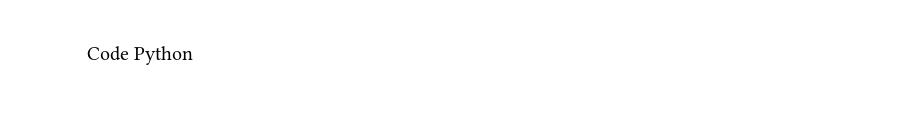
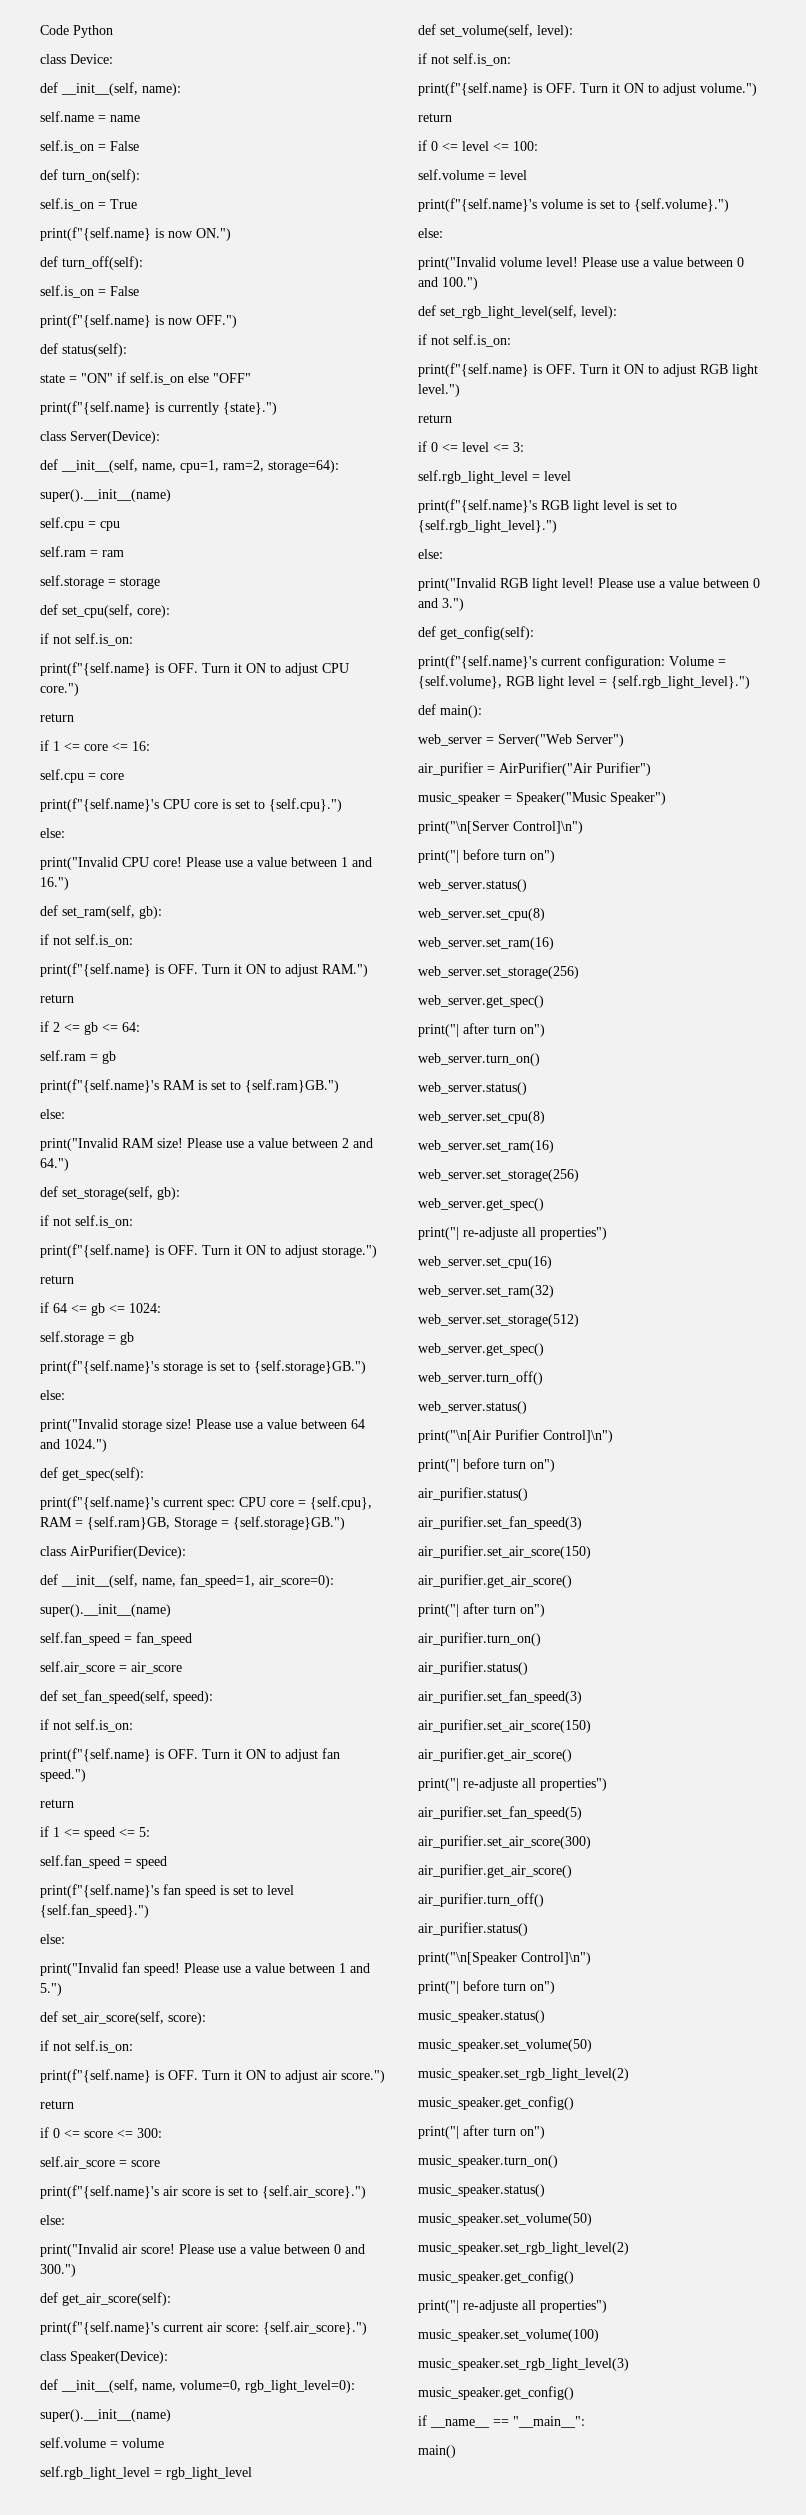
(194, 55) none -> [40,54,113,64] [40,82,181,96] [40,111,140,122] [40,140,139,153] [40,169,140,183] [40,198,137,211] [40,227,231,241] [40,256,143,270] [40,285,139,298] [40,314,237,328] [40,343,127,357] [40,372,251,385] [40,401,277,415] [40,431,160,444] [40,459,339,473] [40,489,171,502] [40,517,120,531] [40,546,124,557] [40,575,160,589] [40,604,170,618] [40,633,133,646] [40,662,349,676] [40,683,79,696] [40,713,74,722] [40,740,150,751] [40,769,124,783] [40,798,342,812] [40,828,65,838] [40,857,372,870] [40,877,69,890] [40,905,162,919] [40,934,133,947] [40,963,368,977] [40,994,74,1003] [40,1021,140,1035] [40,1050,116,1064] [40,1079,339,1093] [40,1109,65,1119] [40,1138,373,1151] [40,1158,69,1171] [40,1186,180,1200] [40,1215,133,1228] [40,1244,377,1258] [40,1275,74,1284] [40,1302,161,1316] [40,1331,134,1345] [40,1360,366,1374] [40,1390,65,1400] [40,1419,365,1432] [40,1439,107,1452] [40,1467,144,1481] [40,1496,372,1510] [40,1516,345,1530] [40,1545,186,1559] [40,1574,334,1588] [40,1604,171,1617] [40,1632,192,1646] [40,1661,182,1674] [40,1690,213,1704] [40,1719,133,1732] [40,1748,340,1762] [40,1769,86,1782] [40,1799,74,1808] [40,1826,150,1840] [40,1855,167,1869] [40,1884,294,1898] [40,1904,149,1918] [40,1934,65,1944] [40,1962,370,1976] [40,1983,62,1996] [40,2011,206,2025] [40,2040,133,2053] [40,2069,385,2083] [40,2100,74,2109] [40,2127,162,2138] [40,2156,160,2169] [40,2185,366,2199] [40,2215,65,2225] [40,2244,365,2257] [40,2264,76,2277] [40,2292,171,2306] [40,2321,367,2335] [40,2351,168,2364] [40,2379,355,2393] [40,2409,171,2422] [40,2437,164,2448] [40,2466,252,2480] [418,24,573,38] [418,53,511,66] [418,82,757,96] [418,113,452,122] [418,140,538,151] [418,169,527,180] [418,198,729,212] [418,228,443,238] [418,257,744,270] [418,277,478,290] [418,305,617,319] [418,334,511,347] [418,363,758,377] [418,384,460,397] [418,414,452,423] [418,441,524,452] [418,470,571,484] [418,499,677,513] [418,519,557,533] [418,549,443,559] [418,578,760,591] [418,598,464,611] [418,626,534,640] [418,655,726,669] [418,675,750,689] [418,704,482,718] [418,734,624,747] [418,762,651,776] [418,792,666,805] [418,821,583,834] [418,849,555,863] [418,879,527,892] [418,908,545,921] [418,937,554,950] [418,966,579,979] [418,995,544,1008] [418,1023,545,1037] [418,1053,540,1066] [418,1082,527,1095] [418,1111,545,1124] [418,1140,554,1153] [418,1169,579,1182] [418,1198,544,1211] [418,1227,607,1240] [418,1256,552,1269] [418,1285,554,1298] [418,1314,579,1327] [418,1343,544,1356] [418,1371,543,1385] [418,1401,527,1414] [418,1429,613,1443] [418,1458,555,1472] [418,1487,528,1501] [418,1516,582,1530] [418,1545,591,1559] [418,1574,572,1588] [418,1603,545,1617] [418,1632,541,1646] [418,1661,528,1675] [418,1690,582,1704] [418,1719,591,1733] [418,1748,572,1762] [418,1778,607,1791] [418,1806,582,1820] [418,1835,591,1849] [418,1864,572,1878] [418,1893,544,1907] [418,1922,528,1936] [418,1952,591,1965] [418,1980,555,1994] [418,2010,545,2023] [418,2039,592,2052] [418,2068,629,2081] [418,2096,574,2110] [418,2125,545,2139] [418,2155,558,2168] [418,2184,545,2197] [418,2213,592,2226] [418,2242,629,2255] [418,2270,574,2284] [418,2300,607,2313] [418,2329,599,2342] [418,2358,629,2371] [418,2386,574,2400] [418,2415,585,2428] [418,2445,456,2458] // class Device: // def __init__(self, name): // self.name = name // self.is_on = False // def turn_on(self): // self.is_on = True // print(f"{self.name} is now ON.") // def turn_off(self): // self.is_on = False // print(f"{self.name} is now OFF.") // def status(self): // state = "ON" if self.is_on else "OFF" // print(f"{self.name} is currently {state}.") // class Server(Device): // def __init__(self, name, cpu=1, ram=2, storage=64): // super().__init__(name) // self.cpu = cpu // self.ram = ram // self.storage = storage // def set_cpu(self, core): // if not self.is_on: // print(f"{self.name} is OFF. Turn it ON to adjust CPU core.") // return // if 1 <= core <= 16: // self.cpu = core // print(f"{self.name}'s CPU core is set to {self.cpu}.") // else: // print("Invalid CPU core! Please use a value between 1 and 16.") // def set_ram(self, gb): // if not self.is_on: // print(f"{self.name} is OFF. Turn it ON to adjust RAM.") // return // if 2 <= gb <= 64: // self.ram = gb // print(f"{self.name}'s RAM is set to {self.ram}GB.") // else: // print("Invalid RAM size! Please use a value between 2 and 64.") // def set_storage(self, gb): // if not self.is_on: // print(f"{self.name} is OFF. Turn it ON to adjust storage.") // return // if 64 <= gb <= 1024: // self.storage = gb // print(f"{self.name}'s storage is set to {self.storage}GB.") // else: // print("Invalid storage size! Please use a value between 64 and 1024.") // def get_spec(self): // print(f"{self.name}'s current spec: CPU core = {self.cpu}, RAM = {self.ram}GB, Storage = {self.storage}GB.") // class AirPurifier(Device): // def __init__(self, name, fan_speed=1, air_score=0): // super().__init__(name) // self.fan_speed = fan_speed // self.air_score = air_score // def set_fan_speed(self, speed): // if not self.is_on: // print(f"{self.name} is OFF. Turn it ON to adjust fan speed.") // return // if 1 <= speed <= 5: // self.fan_speed = speed // print(f"{self.name}'s fan speed is set to level {self.fan_speed}.") // else: // print("Invalid fan speed! Please use a value between 1 and 5.") // def set_air_score(self, score): // if not self.is_on: // print(f"{self.name} is OFF. Turn it ON to adjust air score.") // return // if 0 <= score <= 300: // self.air_score = score // print(f"{self.name}'s air score is set to {self.air_score}.") // else: // print("Invalid air score! Please use a value between 0 and 300.") // def get_air_score(self): // print(f"{self.name}'s current air score: {self.air_score}.") // class Speaker(Device): // def __init__(self, name, volume=0, rgb_light_level=0): // super().__init__(name) // self.volume = volume // self.rgb_light_level = rgb_light_level // def set_volume(self, level): // if not self.is_on: // print(f"{self.name} is OFF. Turn it ON to adjust volume.") // return // if 0 <= level <= 100: // self.volume = level // print(f"{self.name}'s volume is set to {self.volume}.") // else: // print("Invalid volume level! Please use a value between 0 and 100.") // def set_rgb_light_level(self, level): // if not self.is_on: // print(f"{self.name} is OFF. Turn it ON to adjust RGB light level.") // return // if 0 <= level <= 3: // self.rgb_light_level = level // print(f"{self.name}'s RGB light level is set to {self.rgb_light_level}.") // else: // print("Invalid RGB light level! Please use a value between 0 and 3.") // def get_config(self): // print(f"{self.name}'s current configuration: Volume = {self.volume}, RGB light level = {self.rgb_light_level}.") // def main(): // web_server = Server("Web Server") // air_purifier = AirPurifier("Air Purifier") // music_speaker = Speaker("Music Speaker") // print("\n[Server Control]\n") // print("| before turn on") // web_server.status() // web_server.set_cpu(8) // web_server.set_ram(16) // web_server.set_storage(256) // web_server.get_spec() // print("| after turn on") // web_server.turn_on() // web_server.status() // web_server.set_cpu(8) // web_server.set_ram(16) // web_server.set_storage(256) // web_server.get_spec() // print("| re-adjuste all properties") // web_server.set_cpu(16) // web_server.set_ram(32) // web_server.set_storage(512) // web_server.get_spec() // web_server.turn_off() // web_server.status() // print("\n[Air Purifier Control]\n") // print("| before turn on") // air_purifier.status() // air_purifier.set_fan_speed(3) // air_purifier.set_air_score(150) // air_purifier.get_air_score() // print("| after turn on") // air_purifier.turn_on() // air_purifier.status() // air_purifier.set_fan_speed(3) // air_purifier.set_air_score(150) // air_purifier.get_air_score() // print("| re-adjuste all properties") // air_purifier.set_fan_speed(5) // air_purifier.set_air_score(300) // air_purifier.get_air_score() // air_purifier.turn_off() // air_purifier.status() // print("\n[Speaker Control]\n") // print("| before turn on") // music_speaker.status() // music_speaker.set_volume(50) // music_speaker.set_rgb_light_level(2) // music_speaker.get_config() // print("| after turn on") // music_speaker.turn_on() // music_speaker.status() // music_speaker.set_volume(50) // music_speaker.set_rgb_light_level(2) // music_speaker.get_config() // print("| re-adjuste all properties") // music_speaker.set_volume(100) // music_speaker.set_rgb_light_level(3) // music_speaker.get_config() // if __name__ == "__main__": // main()

